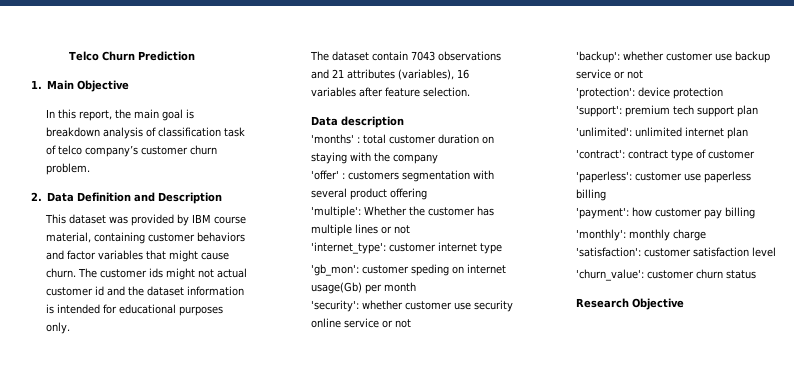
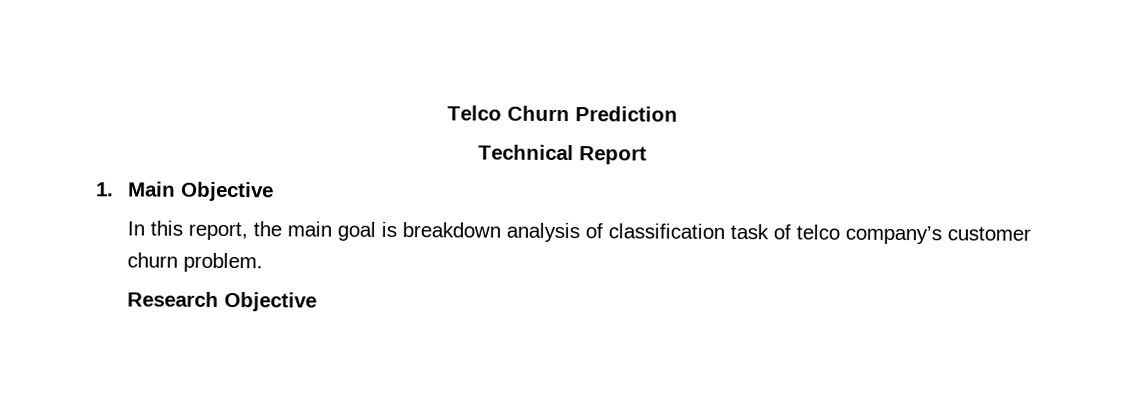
(195, 56) none -> [477,144,647,165] // Technical Report
[30,192,223,204] [44,214,246,226] [45,232,245,244] [45,250,229,262] [45,268,247,280] [45,286,244,296] [45,304,223,316] [45,322,70,334] [309,51,501,61] [310,69,469,80] [310,87,470,97] [310,116,404,128] [310,134,494,144] [310,152,438,164] [310,170,494,182] [310,188,427,200] [310,206,494,218] [310,224,410,236] [310,242,502,254] [310,264,506,276] [310,282,416,294] [310,300,513,312] [310,318,411,328] [575,51,770,63] [575,69,643,79] [575,87,723,99] [575,105,758,117] [575,127,748,139] [575,149,755,161] [575,171,751,183] [575,189,606,201] [575,207,755,219] [575,229,706,241] [575,247,776,257] [575,269,756,281] // 2. Data Definition and Description // This dataset was provided by IBM course material, containing customer behaviors and factor variables that might cause churn. The customer ids might not actual customer id and the dataset information is intended for educational purposes only. // The dataset contain 7043 observations and 21 attributes (variables), 16 variables after feature selection. // Data description // 'months' : total customer duration on staying with the company // 'offer' : customers segmentation with several product offering // 'multiple': Whether the customer has multiple lines or not // 'internet_type': customer internet type // 'gb_mon': customer speding on internet usage(Gb) per month // 'security': whether customer use security online service or not // 'backup': whether customer use backup service or not // 'protection': device protection // 'support': premium tech support plan // 'unlimited': unlimited internet plan // 'contract': contract type of customer // 'paperless': customer use paperless billing // 'payment': how customer pay billing // 'monthly': monthly charge // 'satisfaction': customer satisfaction level // 'churn_value': customer churn status -> (264, 262) none

